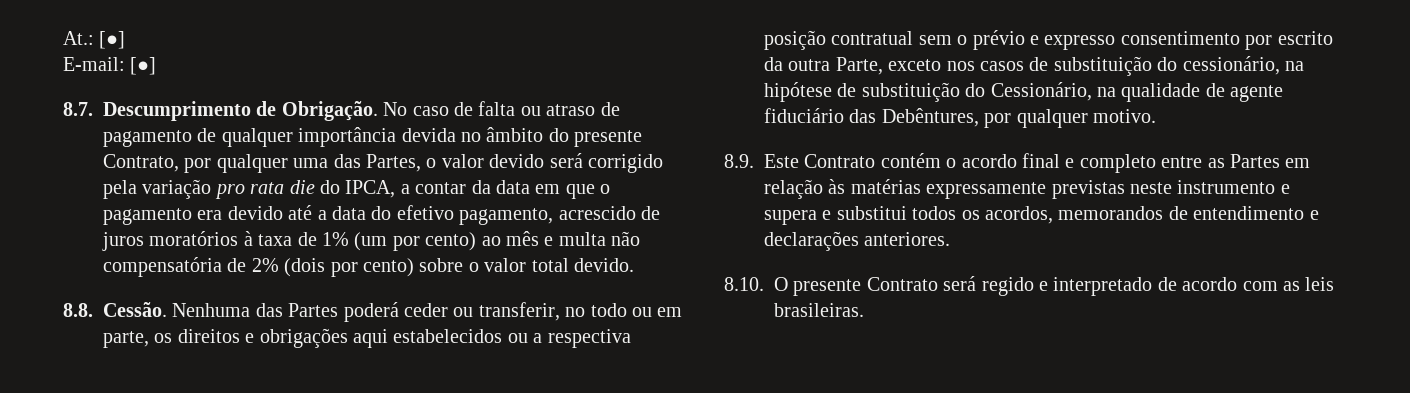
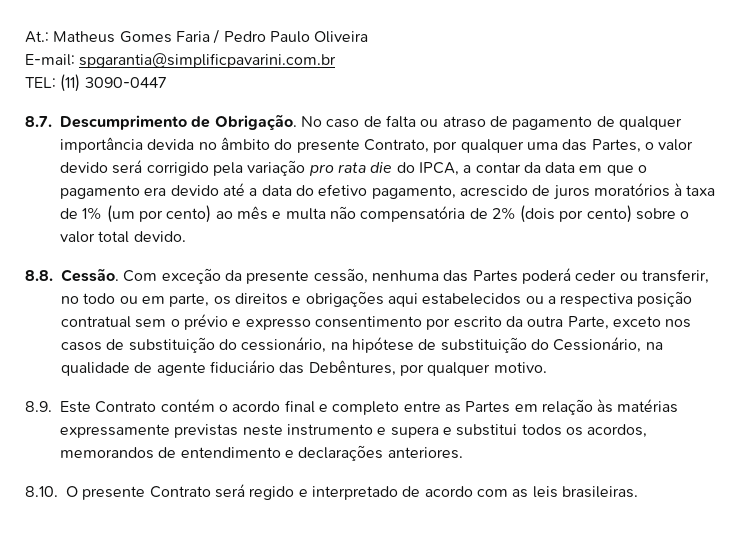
[99,31,126,49] [63,57,157,75] [●] // E-mail: [●] -> [53,29,369,44] [25,53,337,68] [25,74,167,92] Matheus Gomes Faria / Pedro Paulo Oliveira // E-mail: spgarantia@simplificpavarini.com.br // TEL: (11) 3090-0447
[172,303,251,317] Nenhuma -> [123,268,439,284] Com exceção da presente cessão, nenhuma

